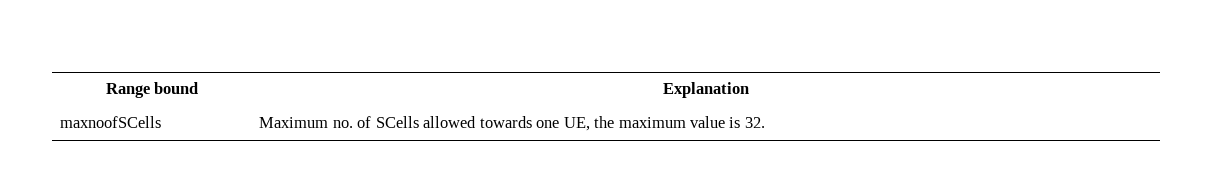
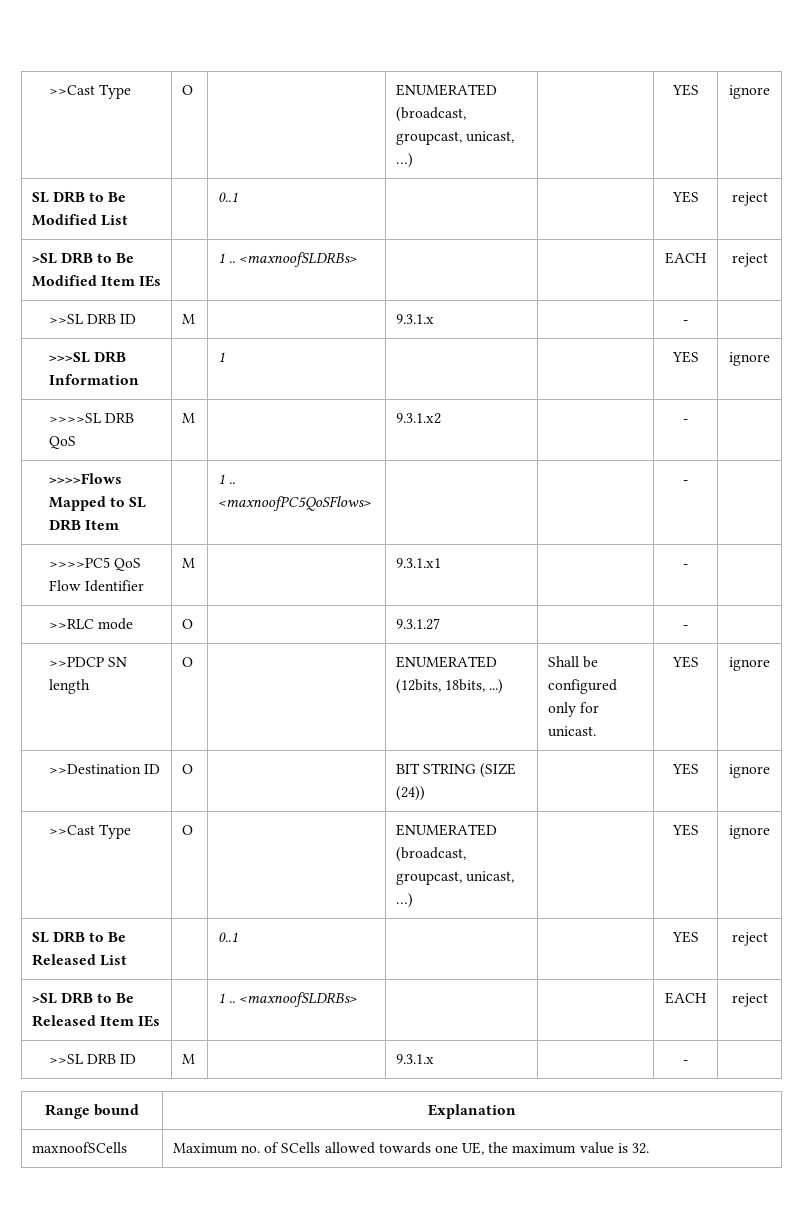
(105, 90) none -> [48,84,132,99] [181,85,193,95] [395,84,497,96] [395,107,466,122] [395,131,514,145] [395,153,413,168] [671,84,699,96] [729,85,770,99] [31,191,127,203] [31,214,128,226] [217,192,238,202] [671,191,699,203] [731,192,768,206] [31,252,135,264] [31,275,162,287] [217,252,358,267] [665,252,707,264] [731,253,768,267] [48,314,137,324] [181,314,195,324] [395,314,434,324] [683,320,688,324] [48,351,127,363] [48,374,139,385] [217,352,225,362] [671,351,699,363] [729,352,770,366] [48,413,135,423] [48,436,76,449] [181,413,195,423] [395,413,441,424] [683,419,688,423] [48,473,122,484] [48,496,147,511] [48,519,120,531] [217,474,235,484] [217,496,371,511] [683,480,688,484] [48,557,142,571] [48,580,145,592] [181,558,195,568] [395,558,441,568] [683,564,688,568] [48,618,134,630] [181,619,193,629] [395,618,440,630] [683,625,688,629] [48,657,128,667] [48,679,90,694] [181,657,193,667] [395,656,497,668] [395,679,504,694] [547,656,598,668] [547,679,617,694] [547,702,599,717] [547,726,596,737] [671,656,699,668] [729,657,770,671] [48,764,161,774] [181,764,193,774] [395,763,517,778] [395,786,425,801] [671,763,699,775] [729,764,770,778] [48,824,132,839] [181,825,193,835] [395,824,497,836] [395,847,466,862] [395,871,514,885] [395,893,413,908] [671,824,699,836] [729,825,770,839] [31,931,127,943] [31,954,127,966] [217,932,238,942] [671,931,699,943] [731,932,768,946] [31,992,135,1004] [31,1015,161,1027] [217,992,358,1007] [665,992,707,1004] [731,993,768,1007] [48,1054,137,1064] [181,1054,195,1064] [395,1054,434,1064] [683,1060,688,1064] >>Cast Type | O | | ENUMERATED (broadcast, groupcast, unicast, …) | | YES | ignore // SL DRB to Be Modified List | | 0..1 | | | YES | reject // >SL DRB to Be Modified Item IEs | | 1 .. <maxnoofSLDRBs> | | | EACH | reject // >>SL DRB ID | M | | 9.3.1.x | | - | // >>>SL DRB Information | | 1 | | | YES | ignore // >>>>SL DRB QoS | M | | 9.3.1.x2 | | - | // >>>>Flows Mapped to SL DRB Item | | 1 .. <maxnoofPC5QoSFlows> | | | - | // >>>>PC5 QoS Flow Identifier | M | | 9.3.1.x1 | | - | // >>RLC mode | O | | 9.3.1.27 | | - | // >>PDCP SN length | O | | ENUMERATED (12bits, 18bits, ...) | Shall be configured only for unicast. | YES | ignore // >>Destination ID | O | | BIT STRING (SIZE (24)) | | YES | ignore // >>Cast Type | O | | ENUMERATED (broadcast, groupcast, unicast, …) | | YES | ignore // SL DRB to Be Released List | | 0..1 | | | YES | reject // >SL DRB to Be Released Item IEs | | 1 .. <maxnoofSLDRBs> | | | EACH | reject // >>SL DRB ID | M | | 9.3.1.x | | - | //

